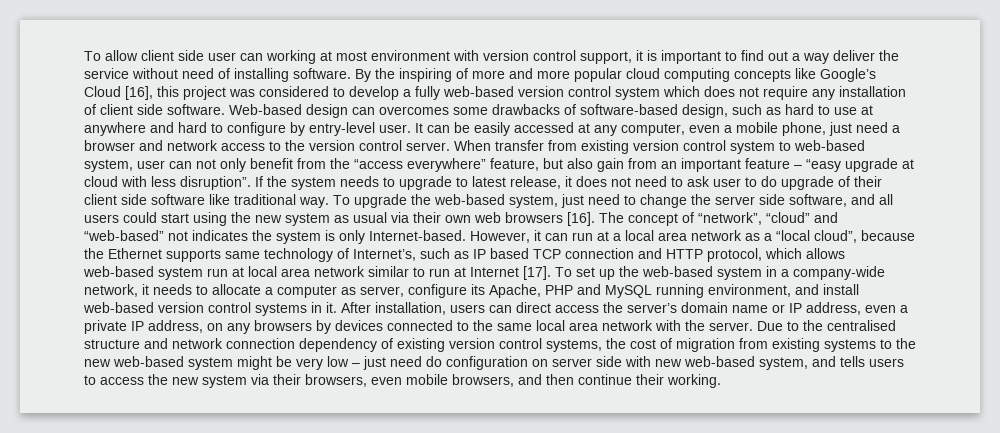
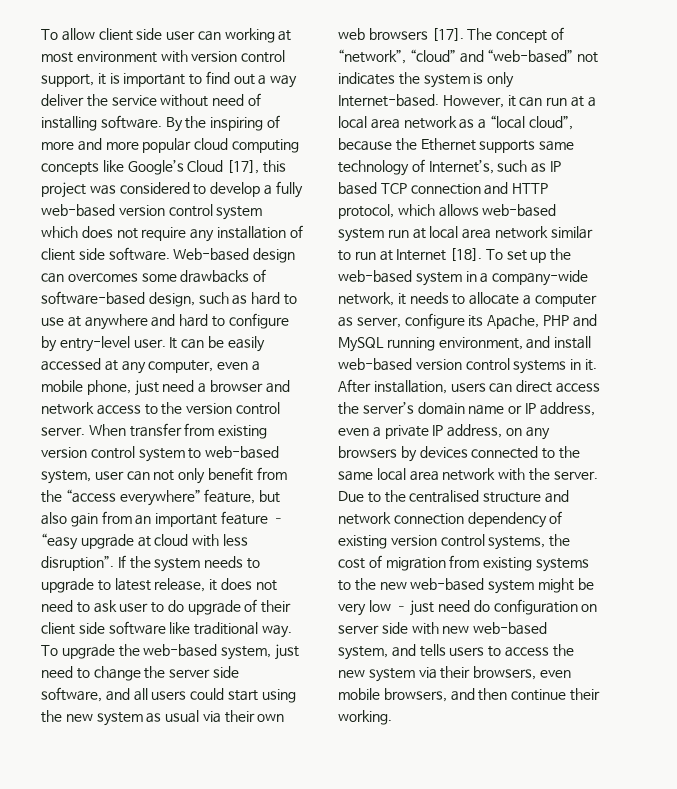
[125,86,153,100] [16], -> [227,160,260,174] [17],
[567,212,595,226] [16]. -> [431,28,464,41] [17].
[523,266,551,280] [17]. -> [450,248,483,261] [18].

